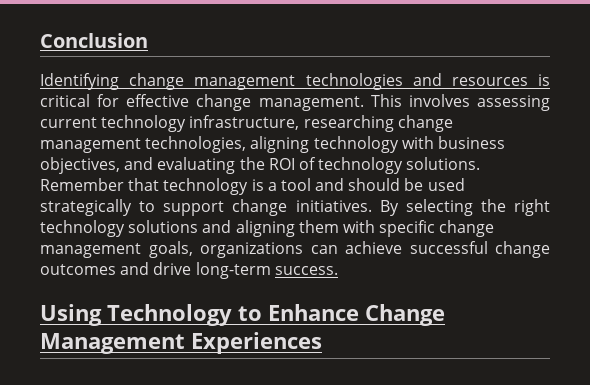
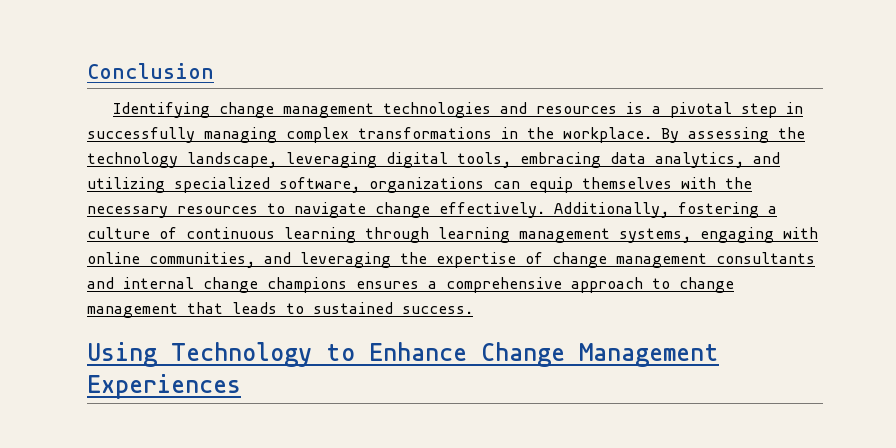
[40,94,550,111] [40,115,453,132] [40,136,505,153] [40,157,481,174] [40,178,465,195] [40,199,550,216] [40,220,495,237] [40,241,550,258] [40,262,271,279] critical for effective change management. This involves assessing current technology infrastructure, researching change management technologies, aligning technology with business objectives, and evaluating the ROI of technology solutions. Remember that technology is a tool and should be used strategically to support change initiatives. By selecting the right technology solutions and aligning them with specific change management goals, organizations can achieve successful change outcomes and drive long-term -> [651,102,803,118] [87,127,805,143] [87,152,780,168] [87,177,752,193] [87,202,777,218] [87,227,818,243] [87,252,815,268] [87,277,734,293] [87,302,393,318] a pivotal step in successfully managing complex transformations in the workplace. By assessing the technology landscape, leveraging digital tools, embracing data analytics, and utilizing specialized software, organizations can equip themselves with the necessary resources to navigate change effectively. Additionally, fostering a culture of continuous learning through learning management systems, engaging with online communities, and leveraging the expertise of change management consultants and internal change champions ensures a comprehensive approach to change management that leads to sustained

